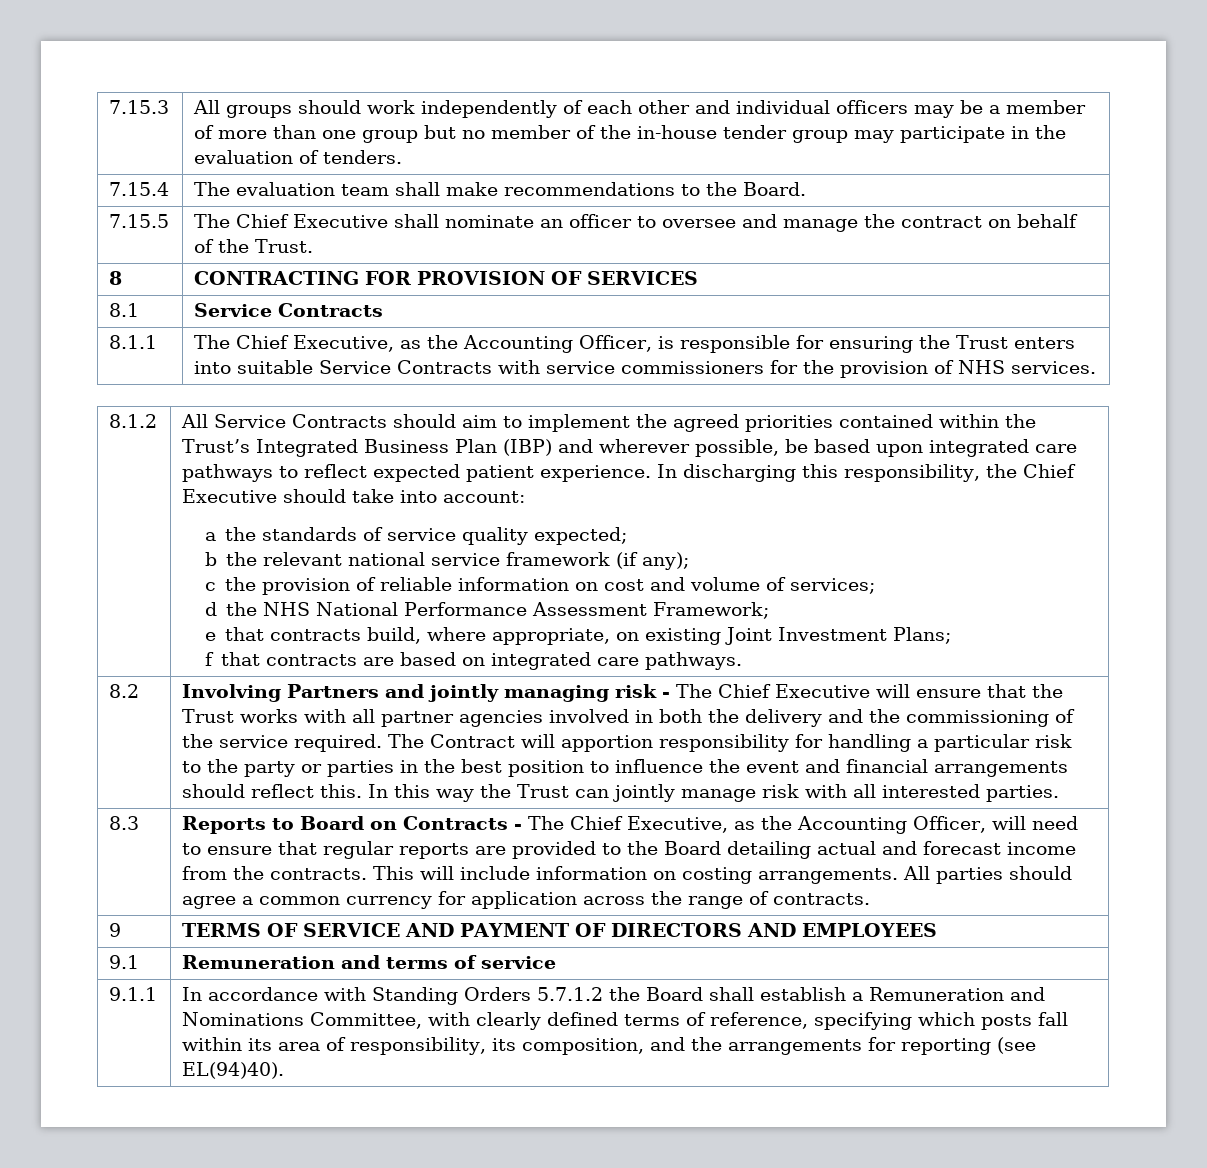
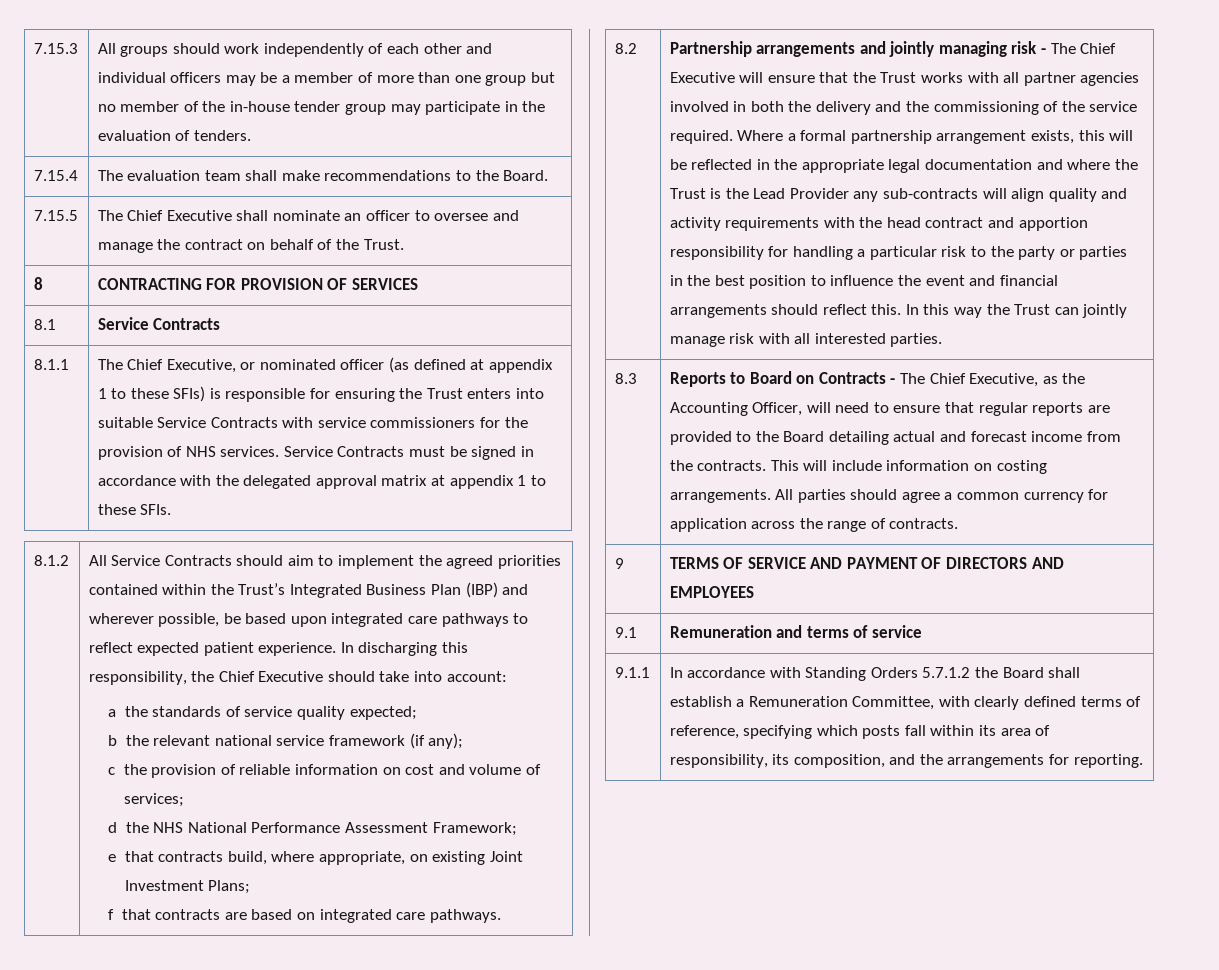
[400,335,653,353] as the Accounting Officer, -> [240,357,553,373] [97,386,206,402] or nominated officer (as defined at appendix 1 to these SFIs)
(1097, 367) none -> [283,446,534,460] [97,475,546,489] [97,504,172,515] Service Contracts must be signed in accordance with the delegated approval matrix at appendix 1 to these SFIs.
[182,684,380,702] Involving Partners -> [669,41,856,57] Partnership arrangements
[388,734,556,748] The Contract will -> [737,130,1134,144] [669,159,1138,173] [669,188,1128,202] [669,217,1015,231] Where a formal partnership arrangement exists, this will be reflected in the appropriate legal documentation and where the Trust is the Lead Provider any sub-contracts will align quality and activity requirements with the head contract and
[1010,987,1046,1001] [182,1012,305,1026] and Nominations -> (848, 701) none
[901,1037,1037,1055] [182,1062,285,1079] reporting (see EL(94)40). -> [1073,754,1143,768] reporting.

